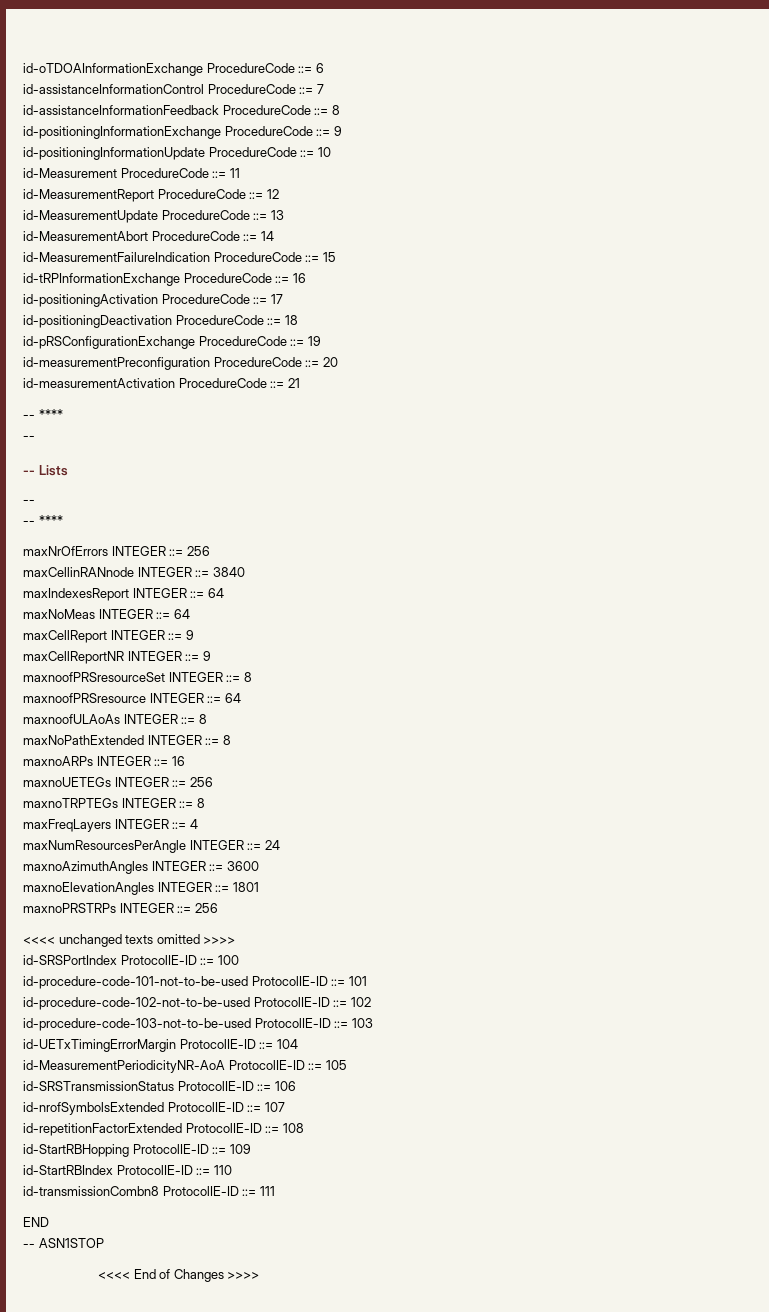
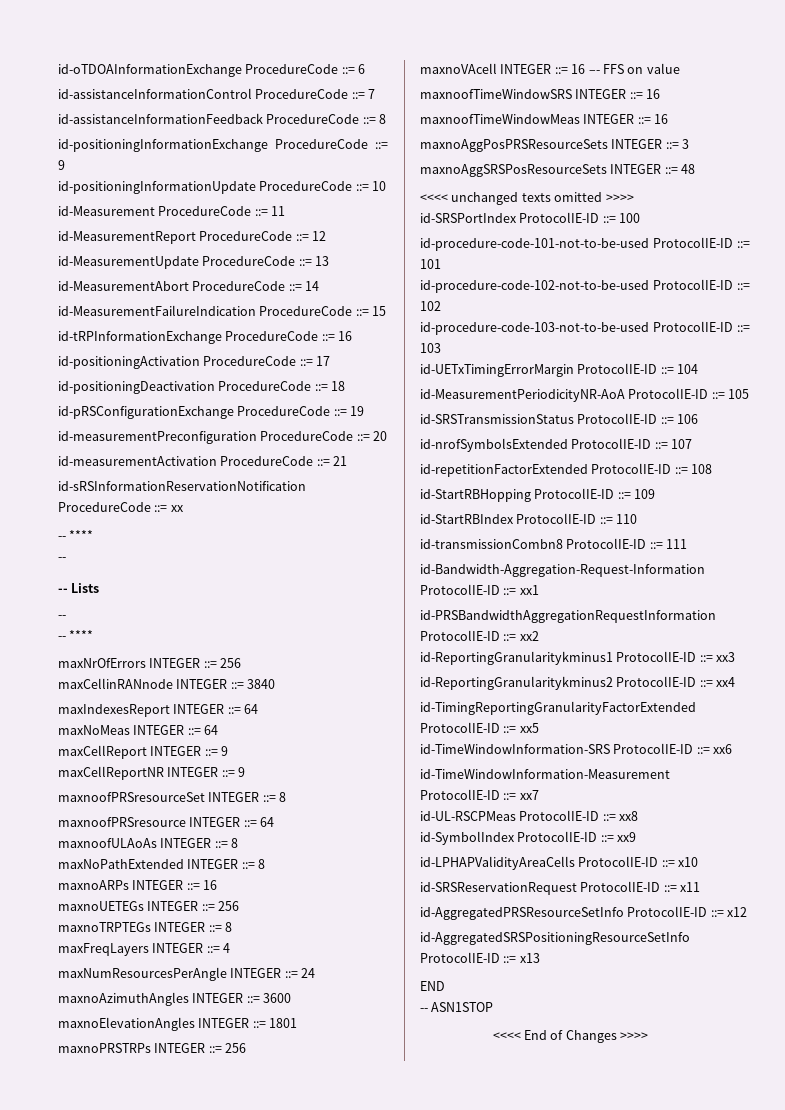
(300, 383) none -> [58,481,306,491] [58,502,184,512] // id-sRSInformationReservationNotification ProcedureCode ::= xx
(218, 908) none -> [420,63,680,74] [420,89,661,99] [420,114,669,124] [420,139,690,152] [420,164,696,177] // maxnoVAcell INTEGER ::= 16 –- FFS on value // maxnoofTimeWindowSRS INTEGER ::= 16 // maxnoofTimeWindowMeas INTEGER ::= 16 // maxnoAggPosPRSResourceSets INTEGER ::= 3 // maxnoAggSRSPosResourceSets INTEGER ::= 48
(275, 1191) none -> [420,564,705,577] [420,584,539,595] [420,610,716,623] [420,630,539,641] [420,651,736,665] [420,676,736,690] [420,701,696,715] [420,722,539,733] [420,743,733,754] [420,769,670,779] [420,789,539,800] [420,810,639,821] [420,831,637,845] [420,856,699,870] [420,881,701,895] [420,906,748,920] [420,932,690,945] [420,952,540,963] // id-Bandwidth-Aggregation-Request-Information ProtocolIE-ID ::= xx1 // id-PRSBandwidthAggregationRequestInformation ProtocolIE-ID ::= xx2 // id-ReportingGranularitykminus1 ProtocolIE-ID ::= xx3 // id-ReportingGranularitykminus2 ProtocolIE-ID ::= xx4 // id-TimingReportingGranularityFactorExtended ProtocolIE-ID ::= xx5 // id-TimeWindowInformation-SRS ProtocolIE-ID ::= xx6 // id-TimeWindowInformation-Measurement ProtocolIE-ID ::= xx7 // id-UL-RSCPMeas ProtocolIE-ID ::= xx8 // id-SymbolIndex ProtocolIE-ID ::= xx9 // id-LPHAPValidityAreaCells ProtocolIE-ID ::= x10 // id-SRSReservationRequest ProtocolIE-ID ::= x11 // id-AggregatedPRSResourceSetInfo ProtocolIE-ID ::= x12 // id-AggregatedSRSPositioningResourceSetInfo ProtocolIE-ID ::= x13

